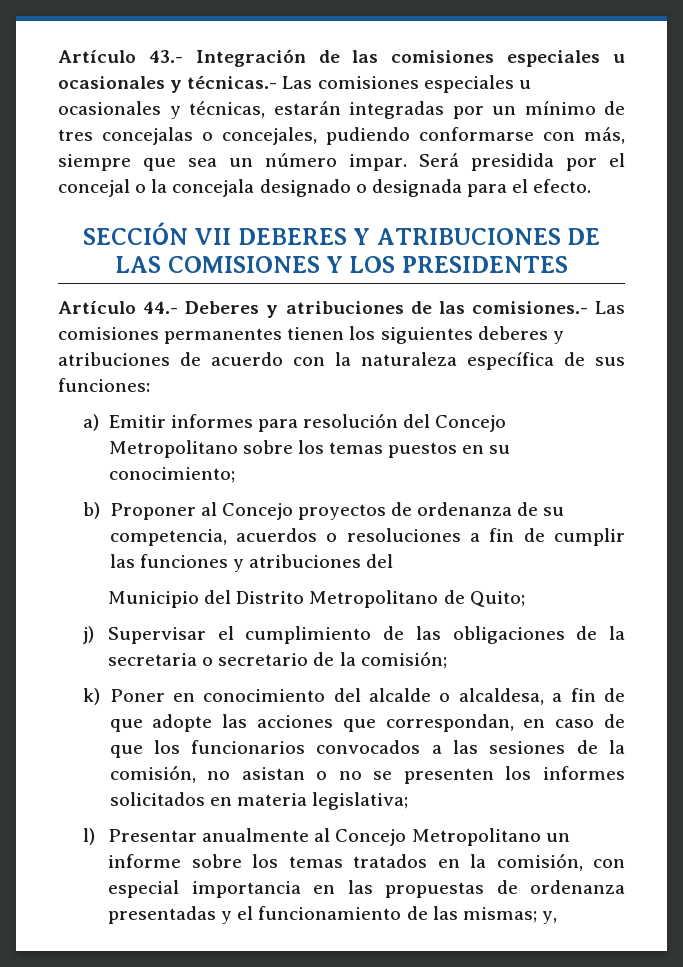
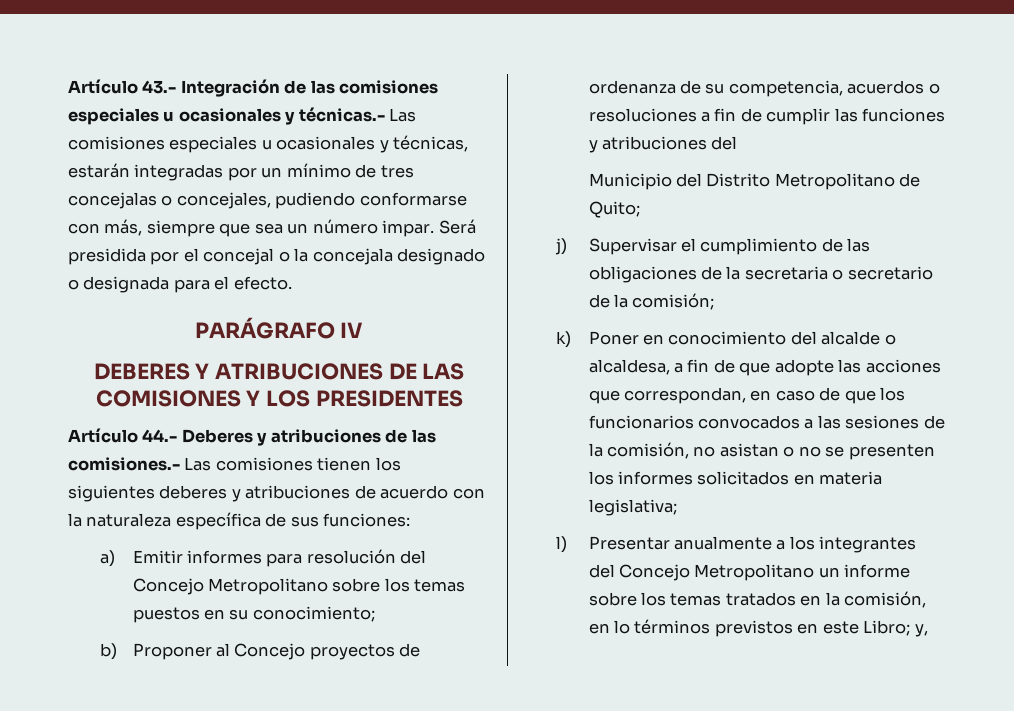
[82,222,232,245] SECCIÓN VII -> [194,317,364,339] PARÁGRAFO IV //
[164,328,283,344] permanentes -> (313, 464) none
[314,828,331,842] al -> [776,536,917,553] [588,564,615,578] a los integrantes del
[592,859,625,868] [108,880,625,898] [108,906,537,924] con especial importancia en las propuestas de ordenanza presentadas y el funcionamiento de las mismas; -> [588,619,911,637] en lo términos previstos en este Libro;

